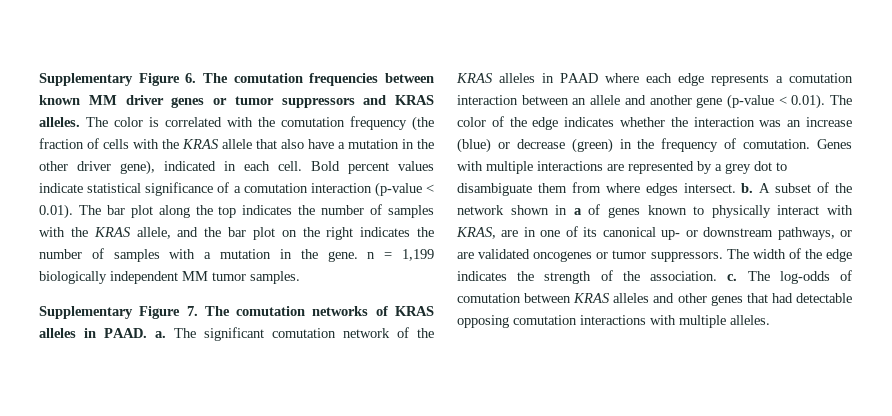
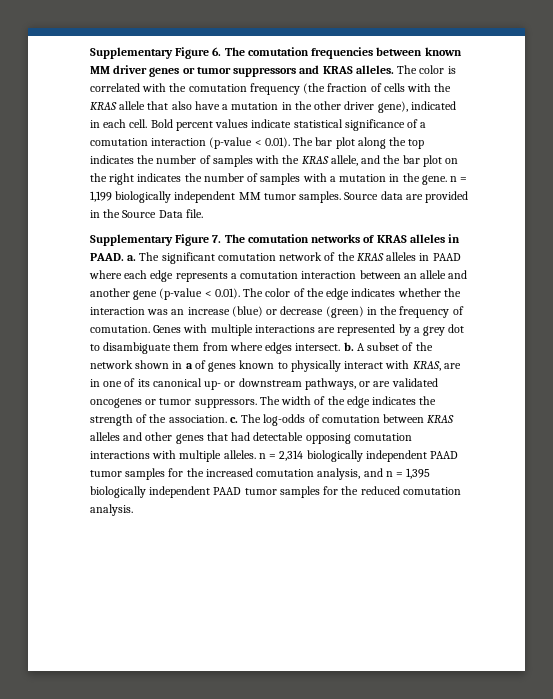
(300, 277) none -> [344,191,469,203] [90,209,203,218] Source data are provided in the Source Data file.
(770, 320) none -> [258,450,459,462] [90,468,431,480] [90,486,461,498] [90,504,133,516] n = 2,314 biologically independent PAAD tumor samples for the increased comutation analysis, and n = 1,395 biologically independent PAAD tumor samples for the reduced comutation analysis.

